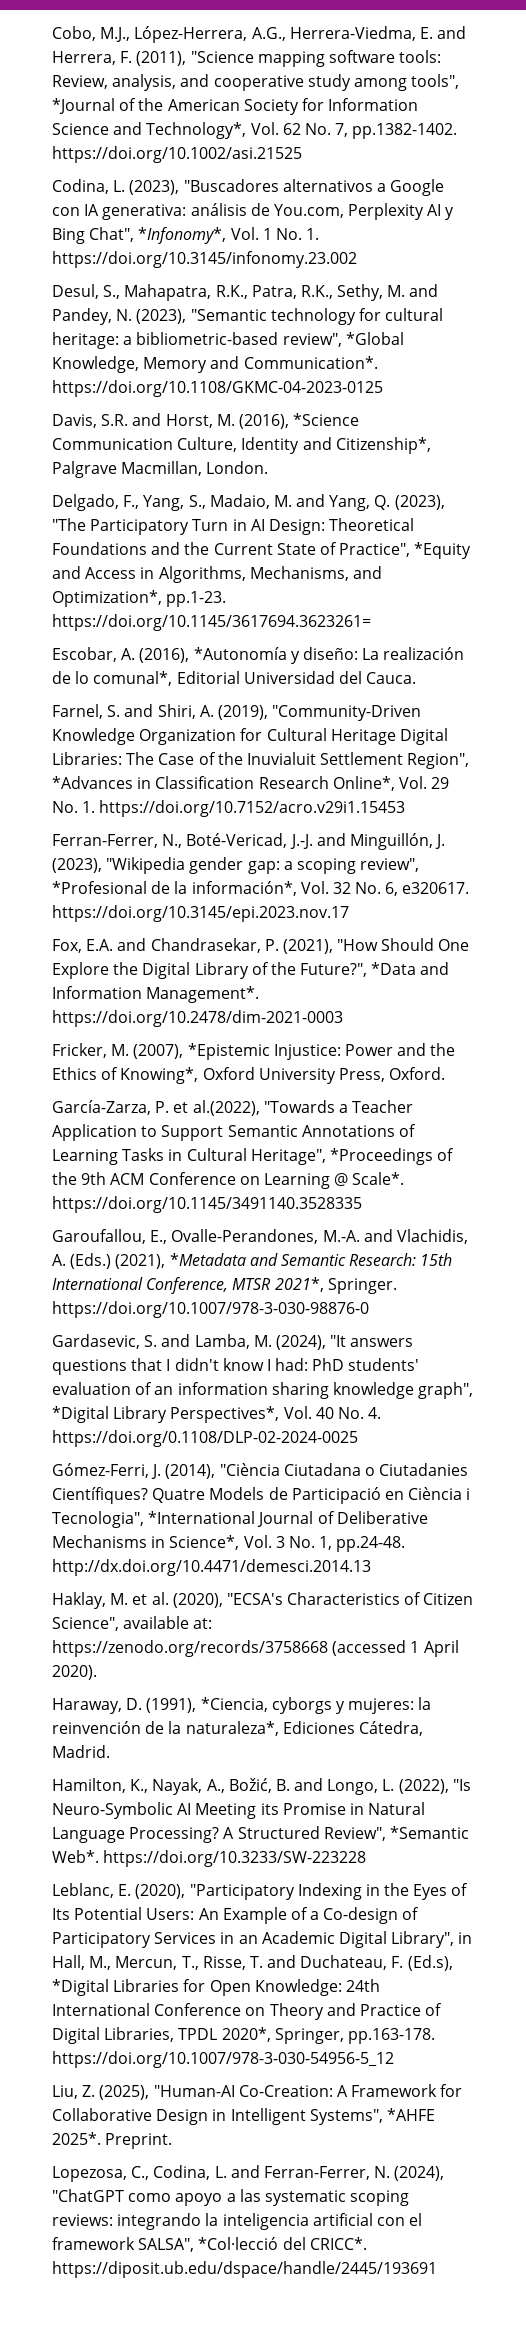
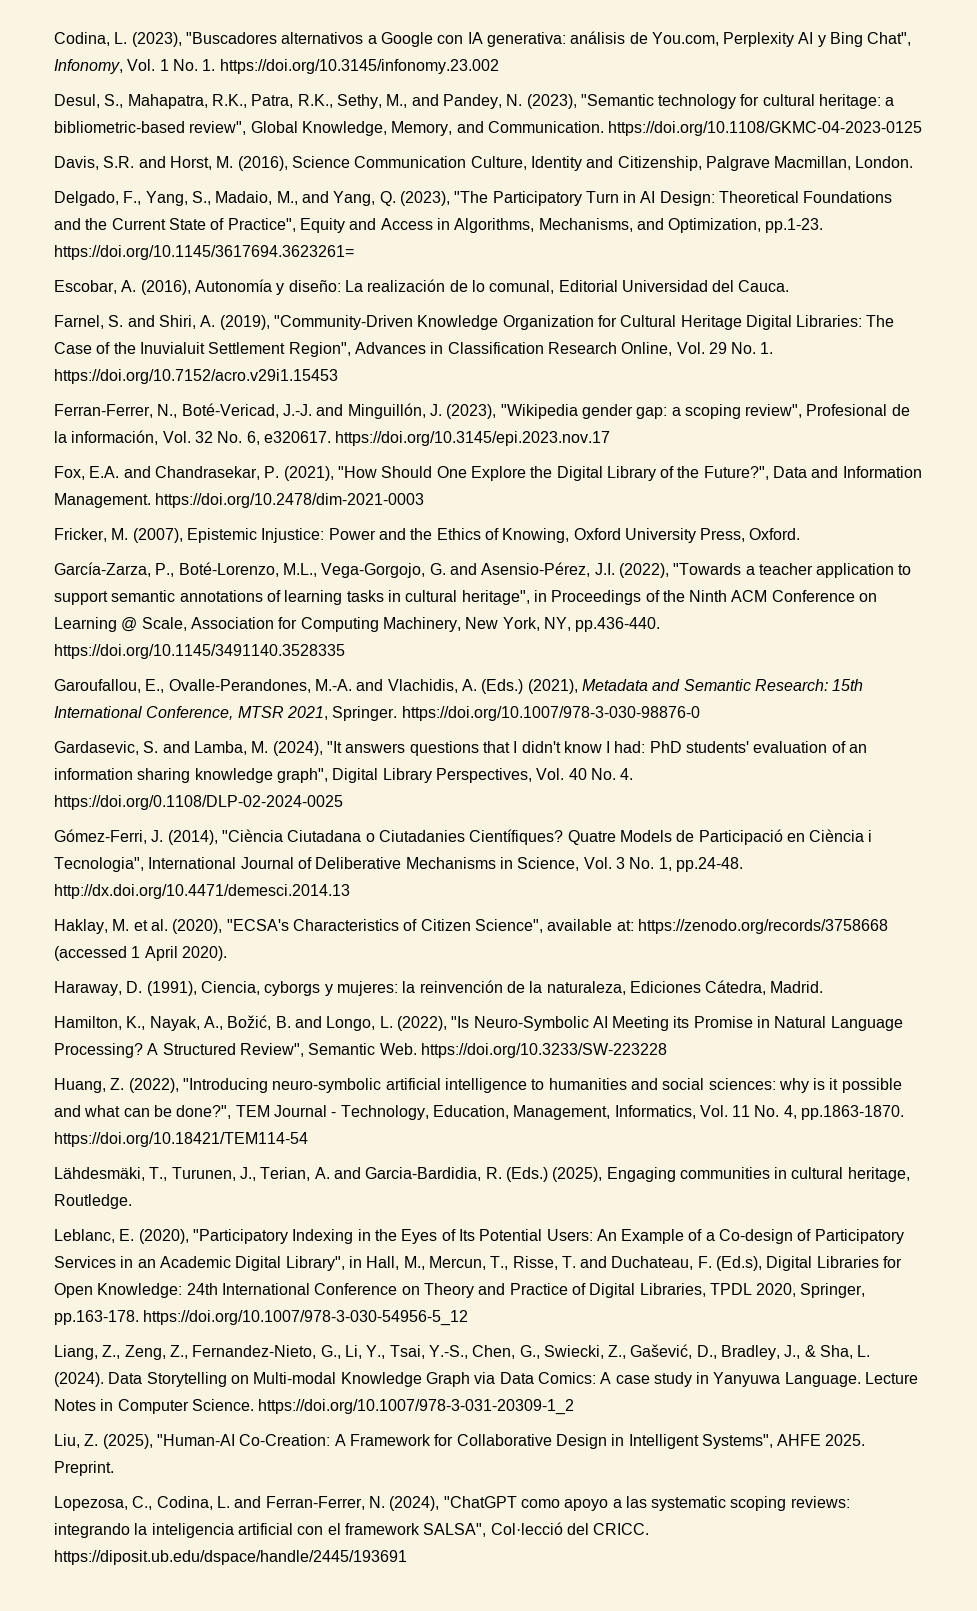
[52,26,467,43] [52,50,442,67] [52,74,460,91] [52,98,419,115] [52,122,458,139] [52,146,302,163] Cobo, M.J., López-Herrera, A.G., Herrera-Viedma, E. and Herrera, F. (2011), "Science mapping software tools: Review, analysis, and cooperative study among tools", *Journal of the American Society for Information Science and Technology*, Vol. 62 No. 7, pp.1382-1402. https://doi.org/10.1002/asi.21525 // -> (54, 39) none
[138,227,227,244] *Infonomy*, -> [54,59,123,74] Infonomy,
[387,285,406,297] M. -> [386,94,408,108] M.,
[345,332,404,345] [52,356,378,373] *Global Knowledge, Memory and Communication*. -> [250,121,604,136] Global Knowledge, Memory, and Communication.
[293,413,360,426] *Science -> [291,156,350,168] Science
[335,437,431,454] Citizenship*, -> [617,156,702,171] Citizenship,
[273,495,292,507] M. -> [276,191,298,205] M.,
[414,542,472,559] *Equity -> [299,218,345,233] Equity
[52,590,162,607] Optimization*, -> [668,218,762,233] Optimization,
[193,647,287,660] *Autonomía -> [194,279,272,292] Autonomía
[93,671,173,686] comunal*, -> [489,280,555,294] comunal,
[52,776,133,789] *Advances -> [354,342,426,354] Advances
[332,776,395,791] Online*, -> [621,342,673,356] Online,
[52,881,297,896] *Profesional de la información*, -> [806,404,910,416] [54,430,159,445] Profesional de la información,
[371,962,417,975] *Data -> [773,466,808,478] Data
[146,986,260,1003] Management*. -> [54,493,151,508] Management.
[187,1043,270,1060] *Epistemic -> [186,528,257,543] Epistemic
[120,1067,199,1084] Knowing*, -> [502,528,570,543] Knowing,
[155,1100,414,1116] [52,1124,416,1141] [52,1148,455,1165] [52,1172,107,1185] P. et al.(2022), "Towards a Teacher Application to Support Semantic Annotations of Learning Tasks in Cultural Heritage", *Proceedings of the 9th -> [155,562,912,578] [54,590,728,605] P., Boté‑Lorenzo, M.L., Vega‑Gorgojo, G. and Asensio‑Pérez, J.I. (2022), "Towards a teacher application to support semantic annotations of learning tasks in cultural heritage", in Proceedings of the Ninth
[352,1172,405,1185] Scale*. -> [141,617,661,632] Scale, Association for Computing Machinery, New York, NY, pp.436-440.
[169,1253,246,1266] *Metadata -> [581,679,648,691] Metadata
[274,1277,324,1292] 2021*, -> [286,706,328,720] 2021,
[52,1406,280,1423] *Digital Library Perspectives*, -> [332,768,532,783] Digital Library Perspectives,
[148,1511,256,1524] *International -> [148,857,237,869] International
[169,1535,240,1550] Science*, -> [517,857,580,871] Science,
[200,1697,268,1712] *Ciencia, -> [200,981,260,995] Ciencia,
[185,1721,279,1736] naturaleza*, -> [546,981,626,995] naturaleza,
[389,1826,469,1839] [52,1850,99,1863] *Semantic Web*. -> [308,1043,417,1055] Semantic Web.
(367, 1858) none -> [54,1078,902,1093] [54,1105,905,1120] [54,1132,308,1147] [54,1167,910,1182] [54,1194,132,1209] // Huang, Z. (2022), "Introducing neuro-symbolic artificial intelligence to humanities and social sciences: why is it possible and what can be done?", TEM Journal - Technology, Education, Management, Informatics, Vol. 11 No. 4, pp.1863-1870. https://doi.org/10.18421/TEM114-54 // Lähdesmäki, T., Turunen, J., Terian, A. and Garcia-Bardidia, R. (Eds.) (2025), Engaging communities in cultural heritage, Routledge.
[52,1979,109,1996] *Digital -> [766,1256,813,1271] Digital
[221,2027,271,2042] 2020*, -> [756,1283,797,1297] 2020,
(394, 2059) none -> [54,1344,871,1360] [54,1372,919,1387] [54,1399,575,1415] // Liang, Z., Zeng, Z., Fernandez-Nieto, G., Li, Y., Tsai, Y.-S., Chen, G., Swiecki, Z., Gašević, D., Bradley, J., & Sha, L. (2024). Data Storytelling on Multi-modal Knowledge Graph via Data Comics: A case study in Yanyuwa Language. Lecture Notes in Computer Science. https://doi.org/10.1007/978-3-031-20309-1_2
[386,2108,435,2121] [52,2132,101,2145] *AHFE 2025*. -> [777,1434,866,1446] AHFE 2025.
[198,2237,367,2250] *Col·lecció del CRICC*. -> [490,1522,650,1535] Col·lecció del CRICC.

